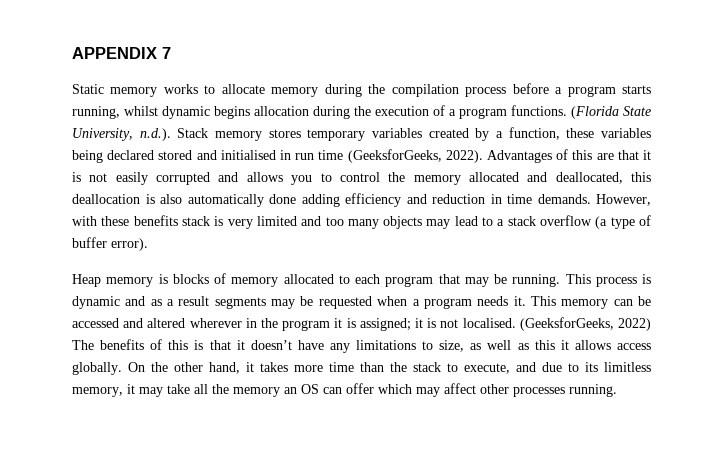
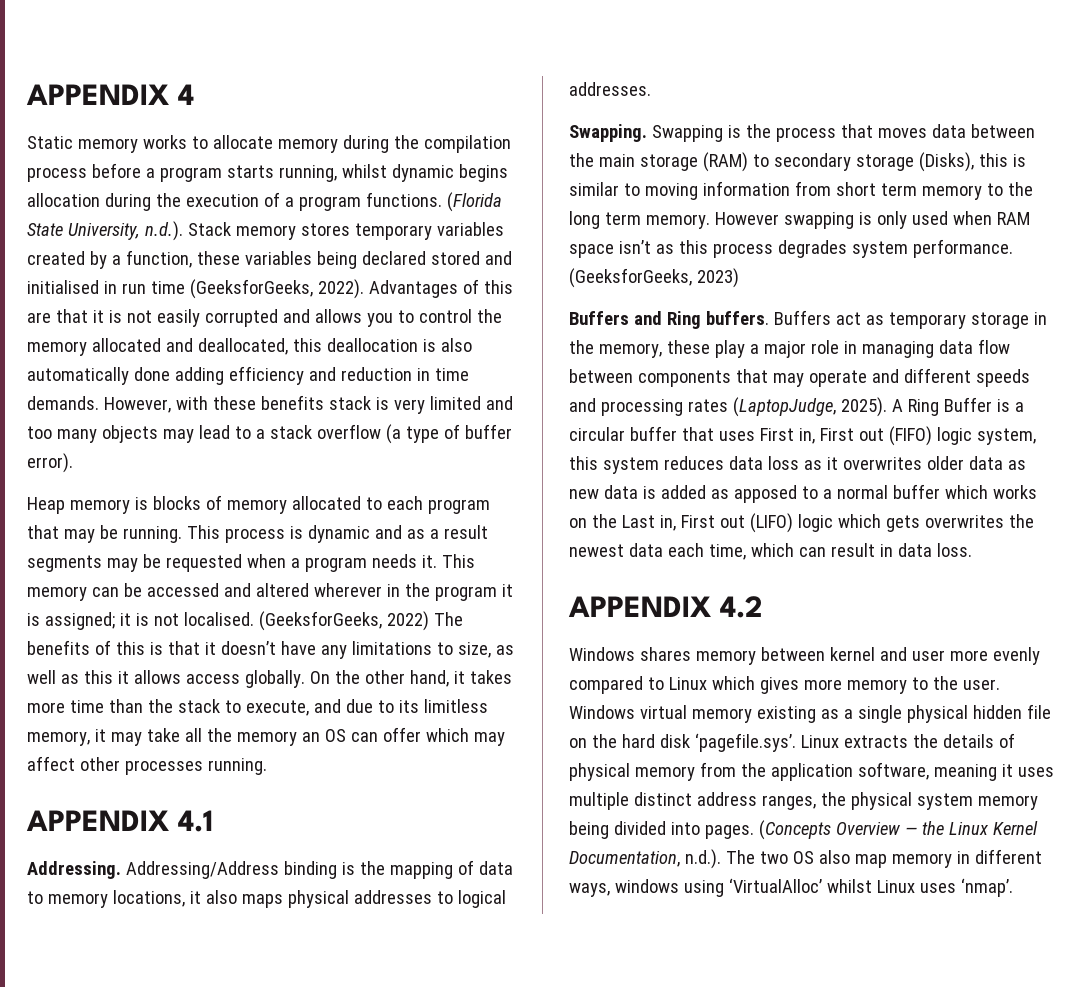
[72,47,171,59] APPENDIX 7 -> [26,84,195,105] APPENDIX 4
(617, 390) none -> [26,810,214,832] [27,860,513,879] [27,890,506,908] [569,82,651,96] [569,124,1035,142] [569,152,1026,172] [569,181,1033,200] [569,211,1030,229] [569,239,1013,258] [569,268,739,288] [569,310,1047,329] [569,339,1010,358] [569,368,1030,387] [569,397,1024,417] [569,426,1036,446] [569,456,1026,474] [569,484,1037,503] [569,513,1034,533] [569,543,972,560] [568,596,764,618] [569,647,1040,665] [569,676,1000,694] [569,704,1051,723] [569,733,1015,752] [569,762,1054,781] [569,792,1038,810] [569,820,1038,840] [569,849,1042,869] [569,878,1013,897] // APPENDIX 4.1 // Addressing. Addressing/Address binding is the mapping of data to memory locations, it also maps physical addresses to logical addresses. // Swapping. Swapping is the process that moves data between the main storage (RAM) to secondary storage (Disks), this is similar to moving information from short term memory to the long term memory. However swapping is only used when RAM space isn’t as this process degrades system performance. (GeeksforGeeks, 2023) // Buffers and Ring buffers. Buffers act as temporary storage in the memory, these play a major role in managing data flow between components that may operate and different speeds and processing rates (LaptopJudge, 2025). A Ring Buffer is a circular buffer that uses First in, First out (FIFO) logic system, this system reduces data loss as it overwrites older data as new data is added as apposed to a normal buffer which works on the Last in, First out (LIFO) logic which gets overwrites the newest data each time, which can result in data loss. // APPENDIX 4.2 // Windows shares memory between kernel and user more evenly compared to Linux which gives more memory to the user. Windows virtual memory existing as a single physical hidden file on the hard disk ‘pagefile.sys’. Linux extracts the details of physical memory from the application software, meaning it uses multiple distinct address ranges, the physical system memory being divided into pages. (Concepts Overview — the Linux Kernel Documentation, n.d.). The two OS also map memory in different ways, windows using ‘VirtualAlloc’ whilst Linux uses ‘nmap’.

